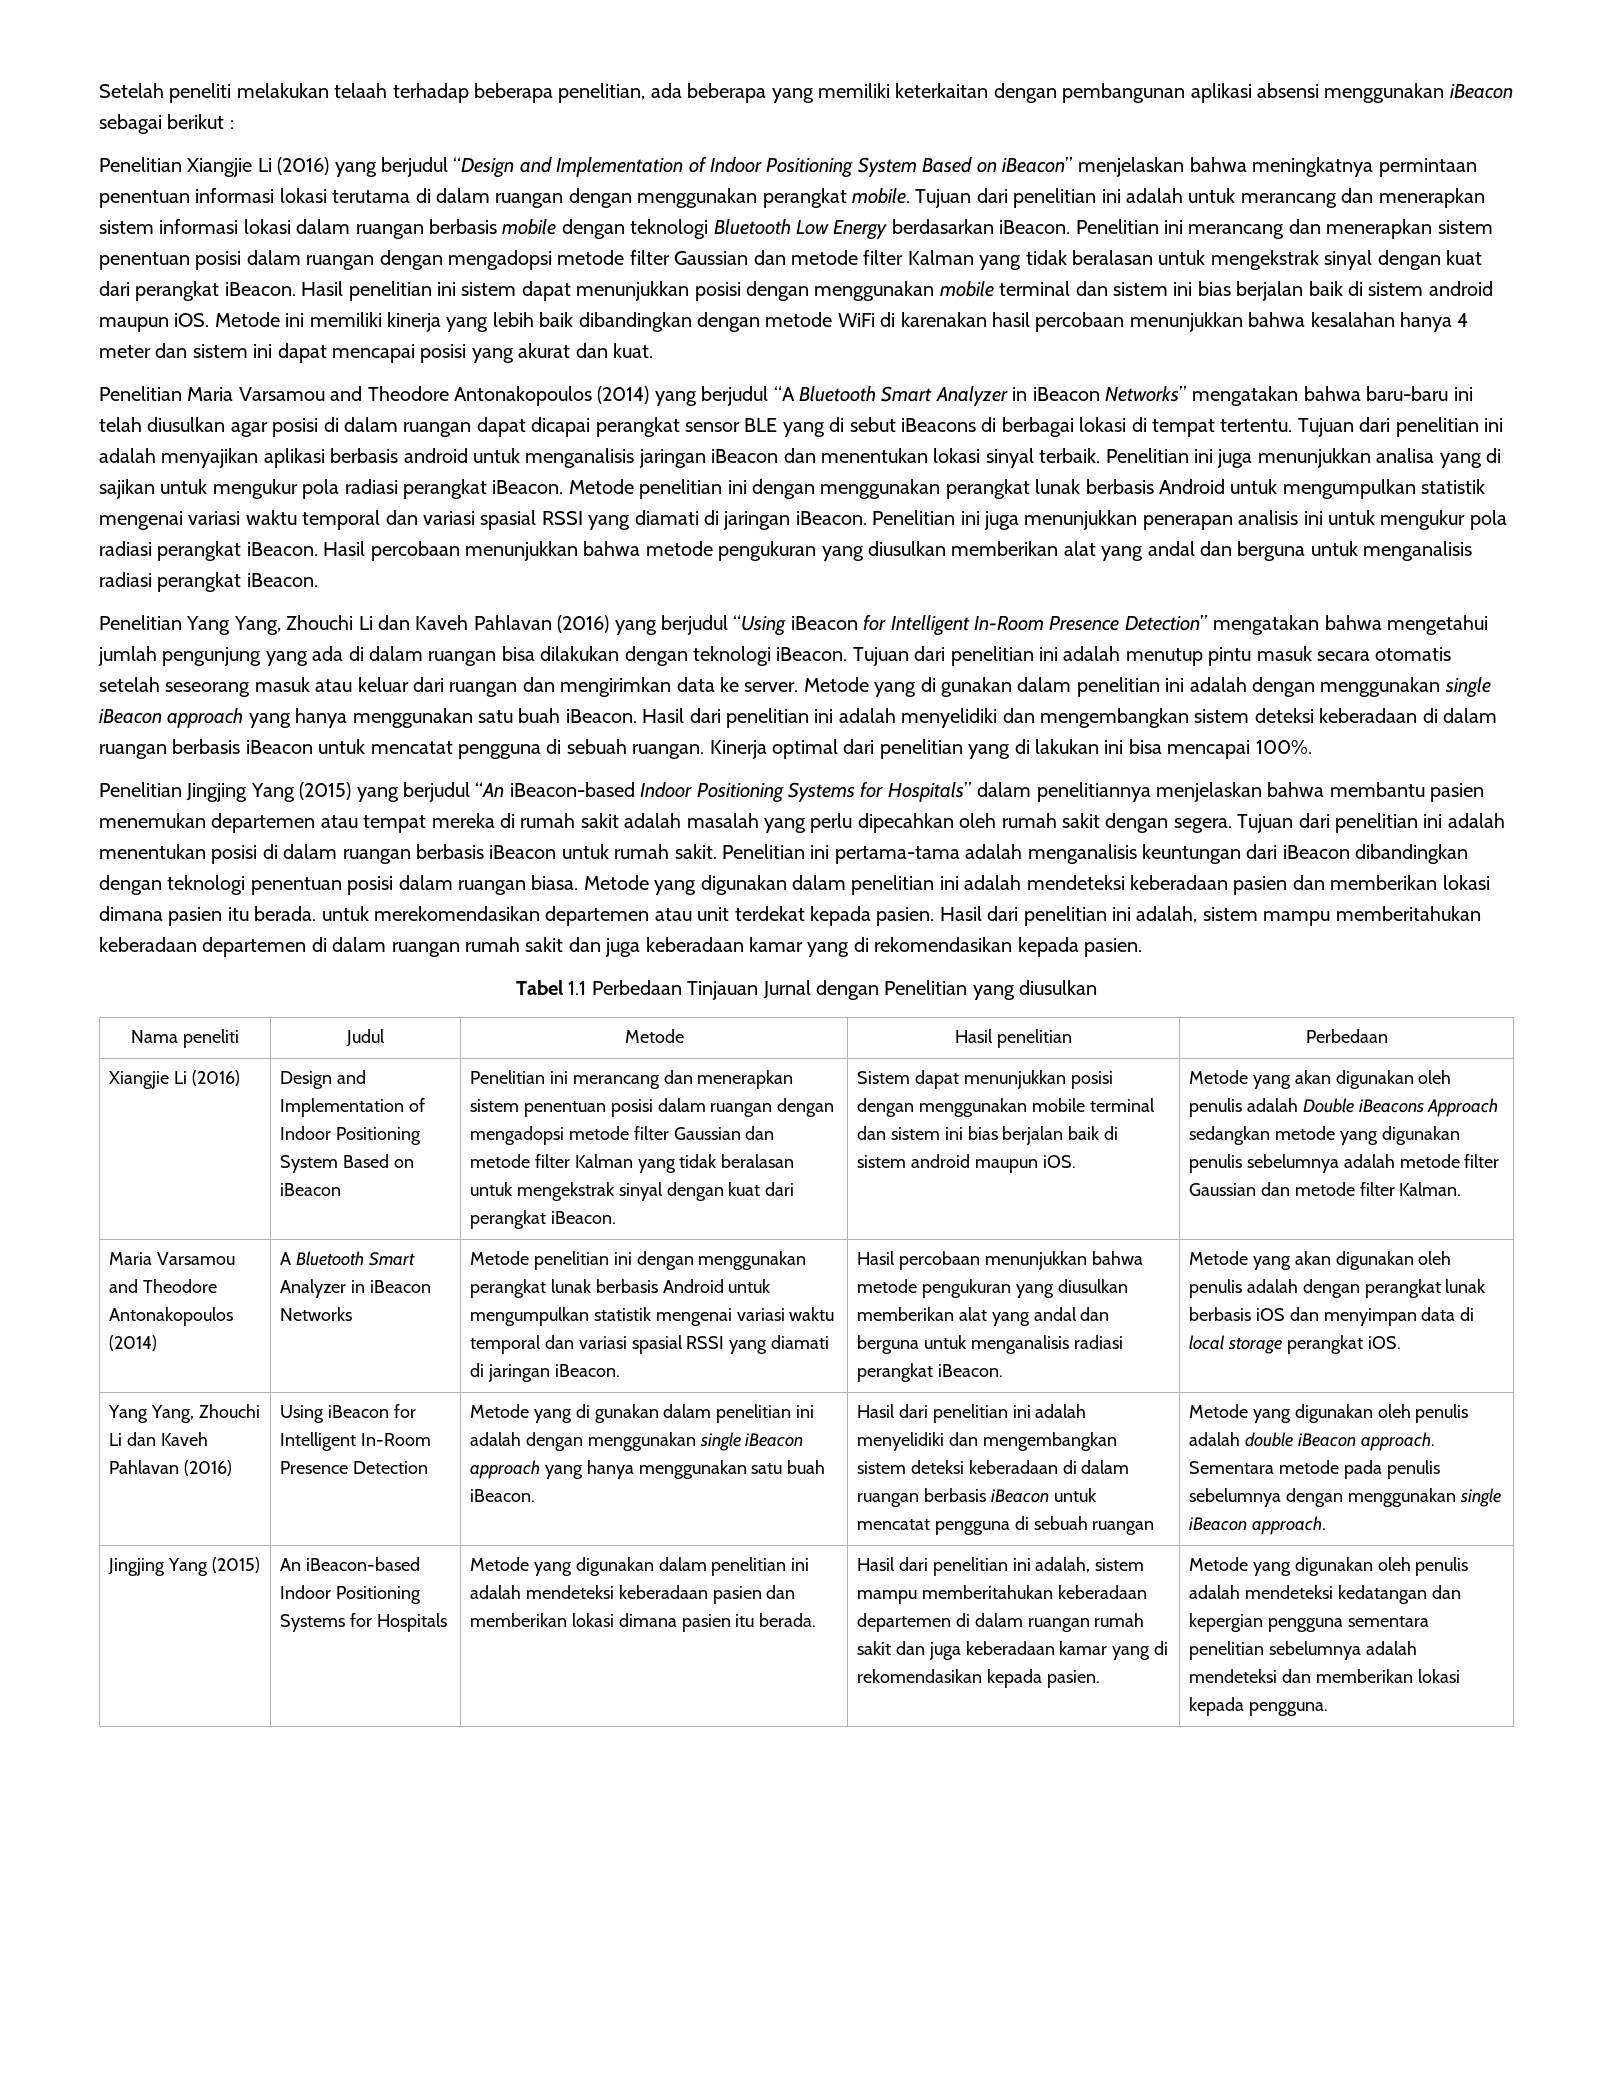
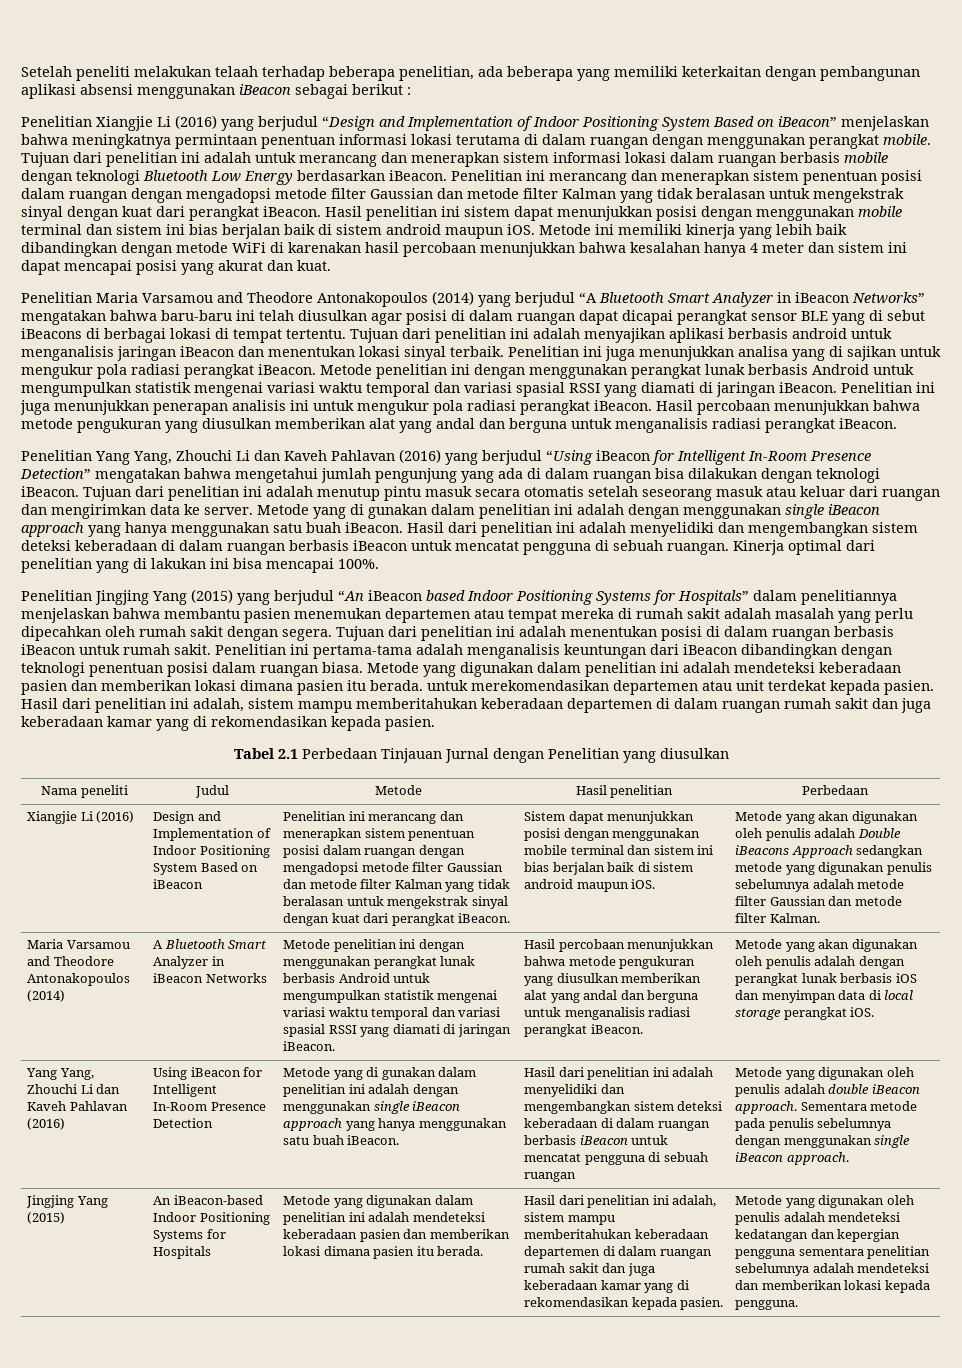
[509,782,635,797] iBeacon-based -> [368,590,465,601] iBeacon based
[568,981,587,995] 1.1 -> [277,749,298,759] 2.1

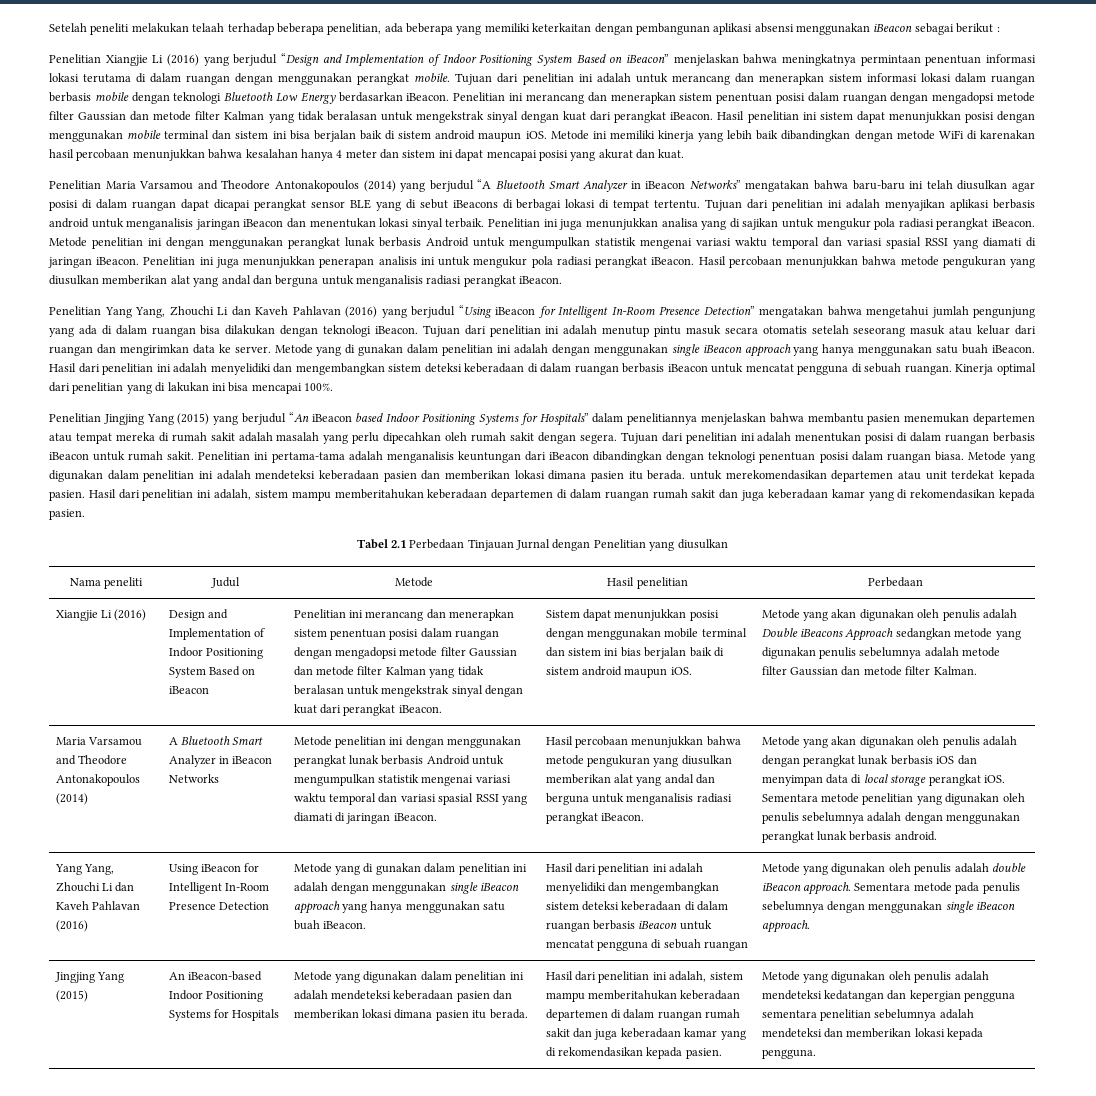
[189,224,218,235] bias -> [289,130,310,140] bisa
(875, 1012) none -> [761,793,1025,805] [761,812,1021,824] [761,831,937,843] Sementara metode penelitian yang digunakan oleh penulis sebelumnya adalah dengan menggunakan perangkat lunak berbasis android.

